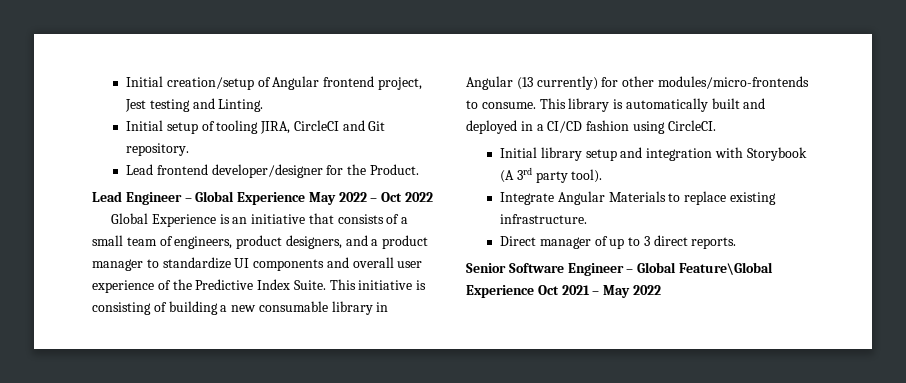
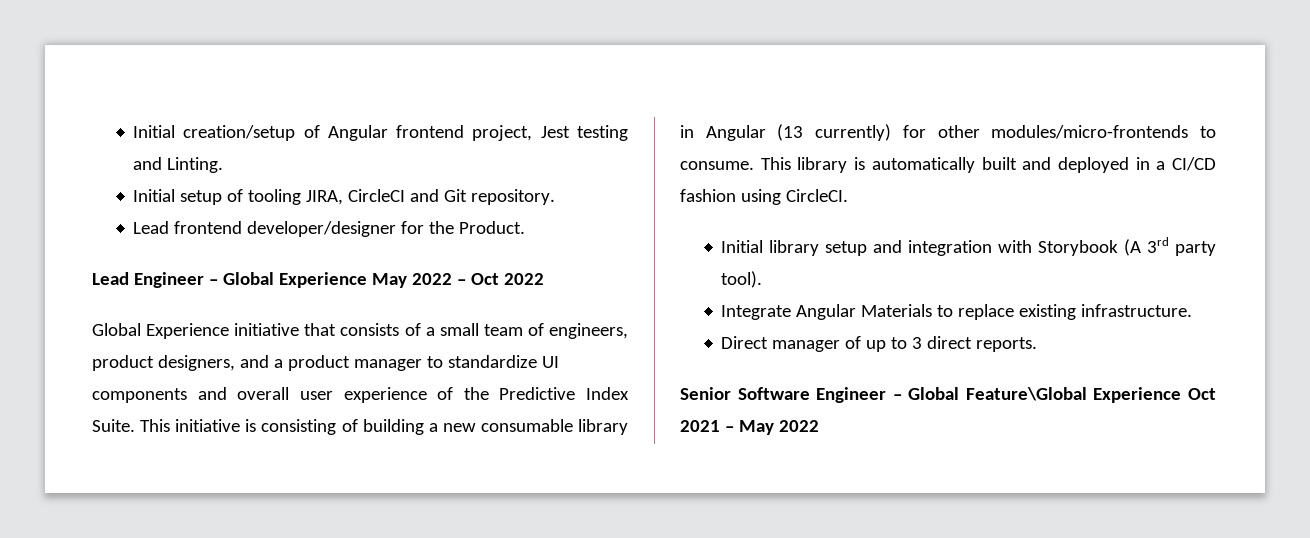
[219,214,248,224] is an -> (230, 331) none

